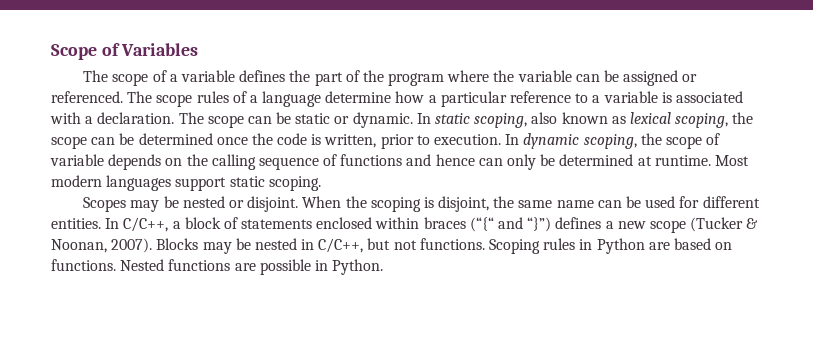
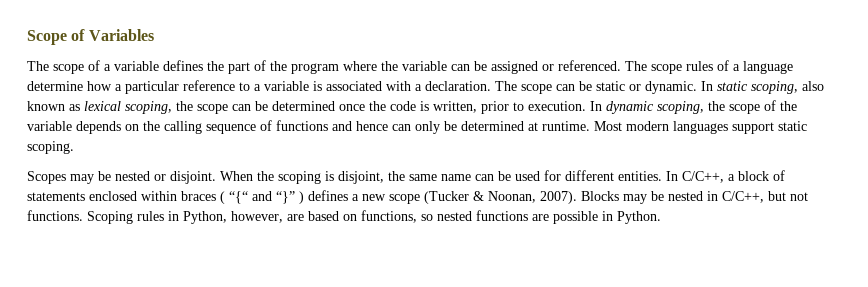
(721, 139) none -> [780,101,797,111] the
[469,217,552,232] (“{“ and “}”) -> [220,191,304,204] ( “{“ and “}” )
[596,238,645,254] Python -> [183,211,283,224] Python, however,
[51,259,165,271] functions. Nested -> [361,210,472,223] functions, so nested

